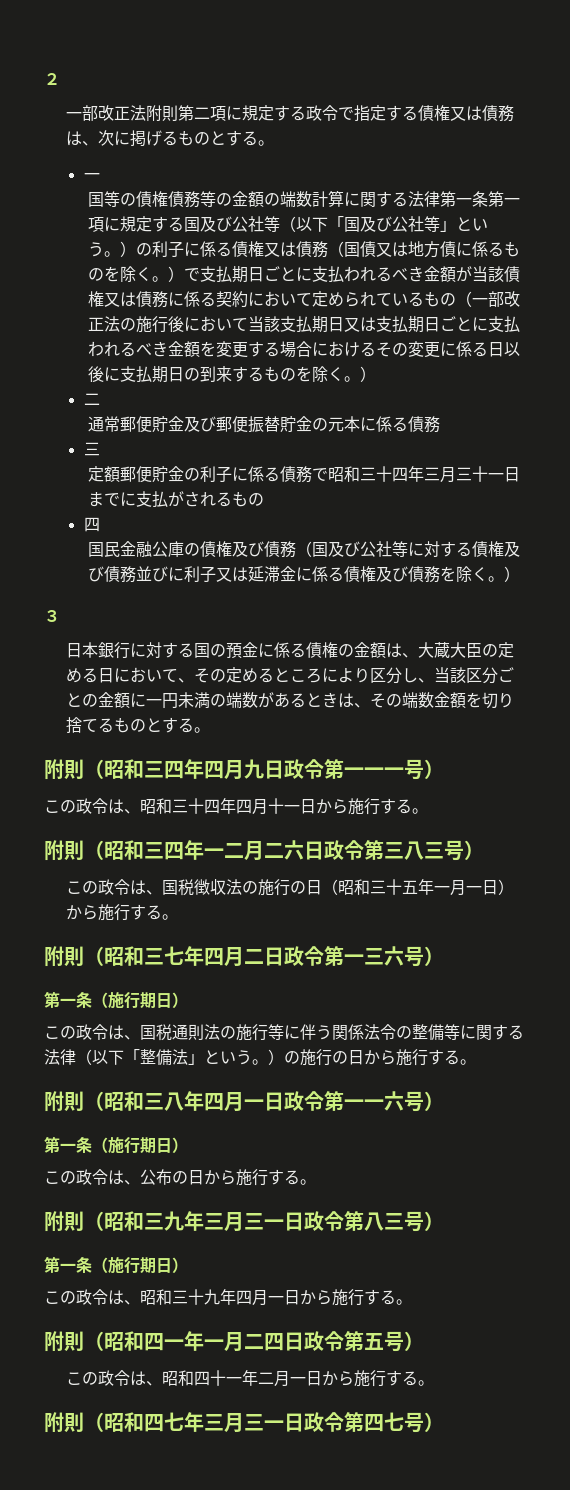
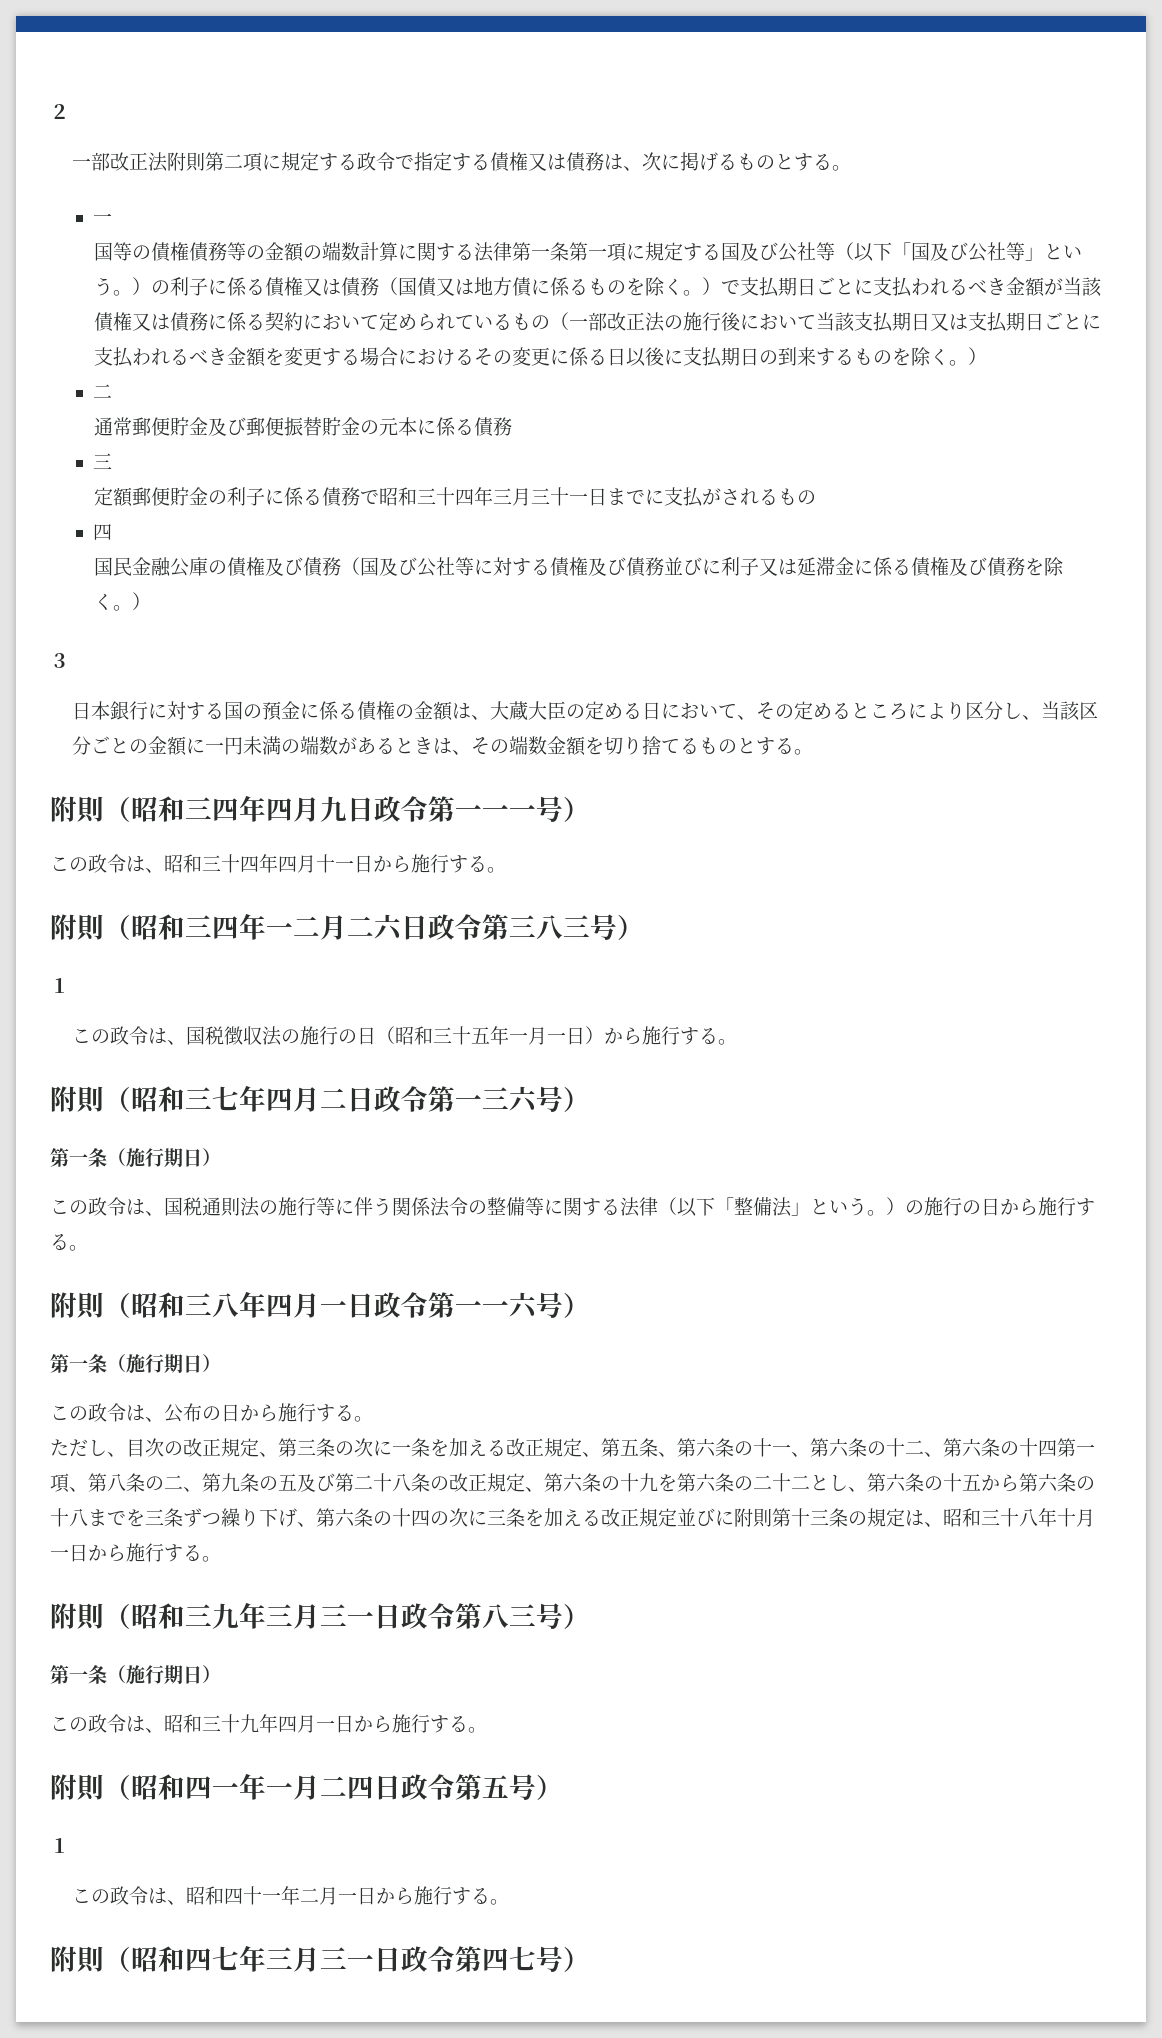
(484, 850) none -> [50,978,69,993] // １
(316, 1182) none -> [50,1438,1095,1457] [50,1473,1095,1493] [50,1508,1095,1528] [50,1543,221,1562] // ただし、目次の改正規定、第三条の次に一条を加える改正規定、第五条、第六条の十一、第六条の十二、第六条の十四第一項、第八条の二、第九条の五及び第二十八条の改正規定、第六条の十九を第六条の二十二とし、第六条の十五から第六条の十八までを三条ずつ繰り下げ、第六条の十四の次に三条を加える改正規定並びに附則第十三条の規定は、昭和三十八年十月一日から施行する。
(424, 1341) none -> [50,1838,69,1853] // １

